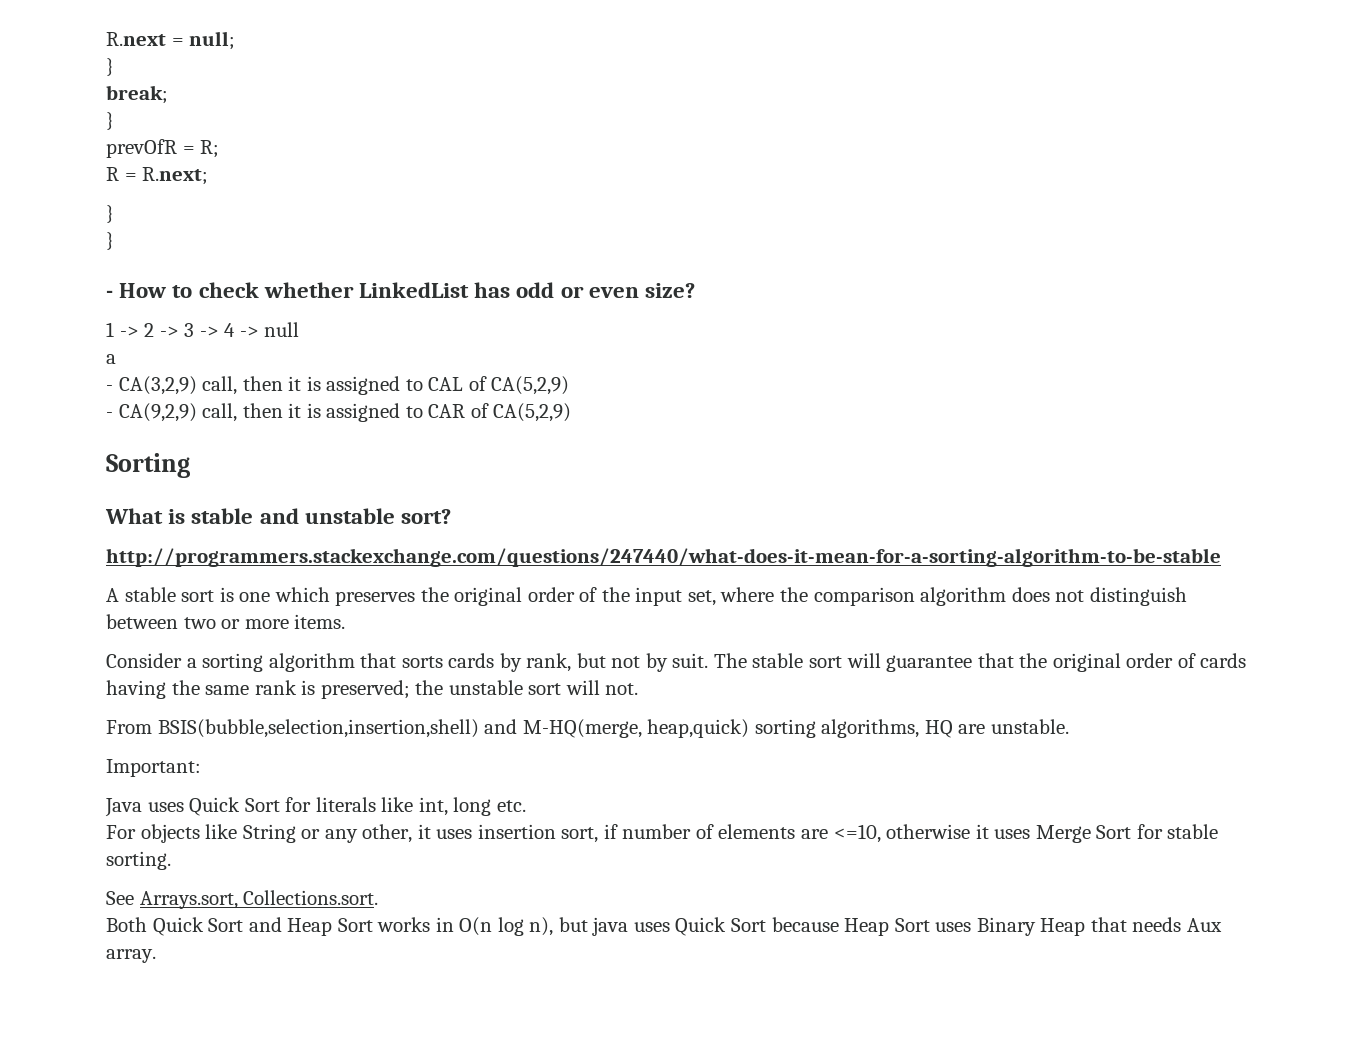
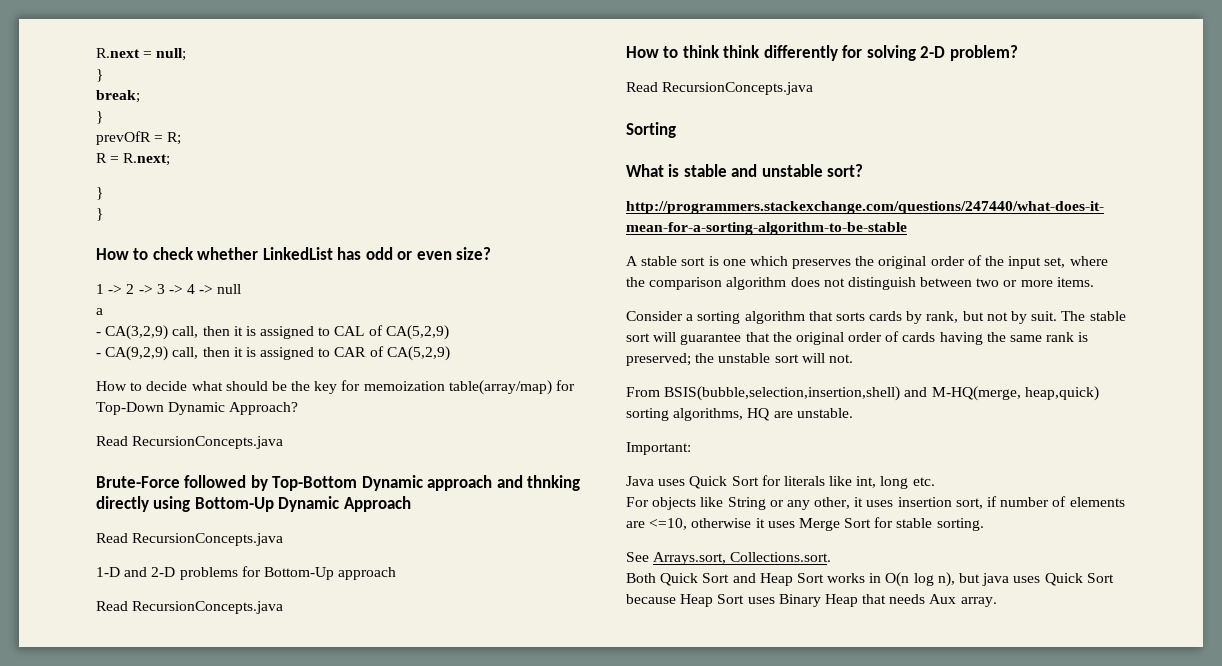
[106,290,113,298] - -> (103, 214) none
(572, 412) none -> [96,380,576,395] [96,402,299,415] [96,436,284,449] [96,475,581,491] [96,496,411,512] [96,533,284,546] [96,566,397,580] [96,601,284,614] [626,45,1018,61] [626,82,814,95] // How to decide what should be the key for memoization table(array/map) for Top-Down Dynamic Approach? // Read RecursionConcepts.java // Brute-Force followed by Top-Bottom Dynamic approach and thnking directly using Bottom-Up Dynamic Approach // Read RecursionConcepts.java // 1-D and 2-D problems for Bottom-Up approach // Read RecursionConcepts.java // How to think think differently for solving 2-D problem? // Read RecursionConcepts.java

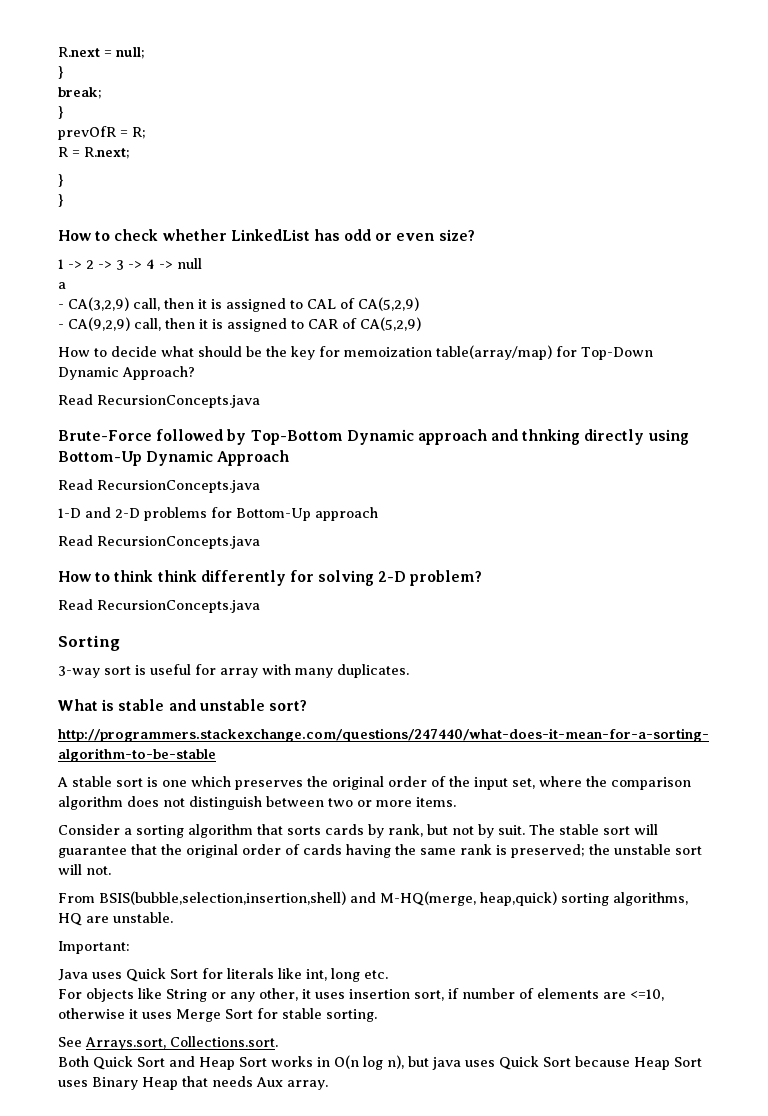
(676, 130) none -> [58,664,409,678] // 3-way sort is useful for array with many duplicates.

